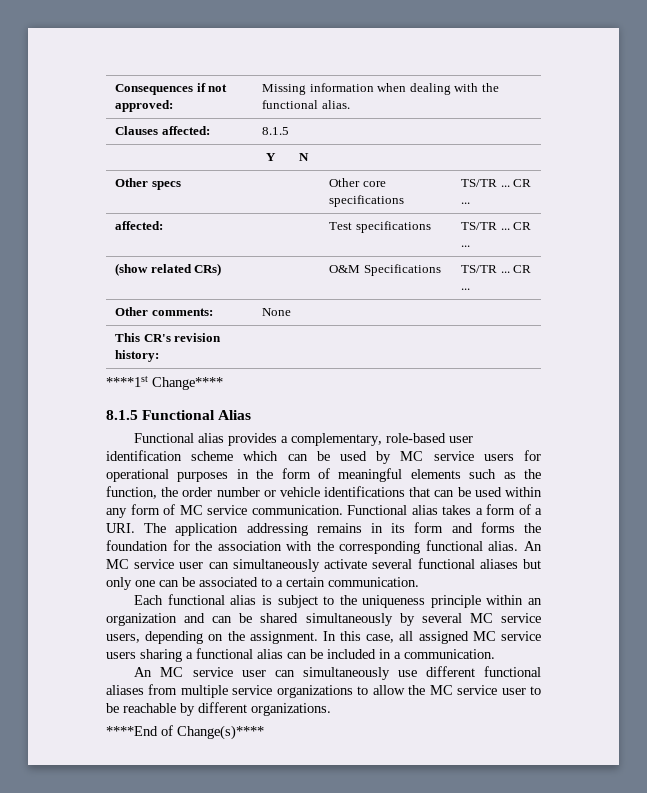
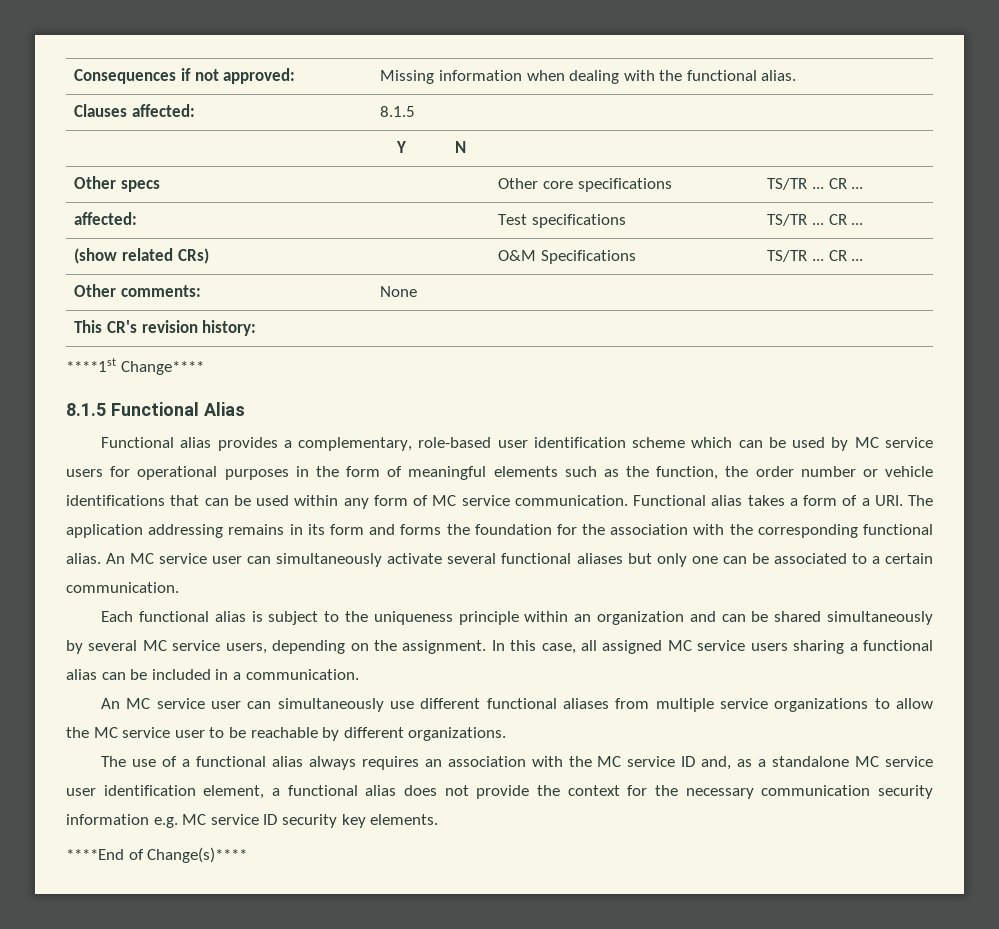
(331, 709) none -> [101,756,933,770] [66,785,933,799] [66,814,439,828] // The use of a functional alias always requires an association with the MC service ID and, as a standalone MC service user identification element, a functional alias does not provide the context for the necessary communication security information e.g. MC service ID security key elements.

